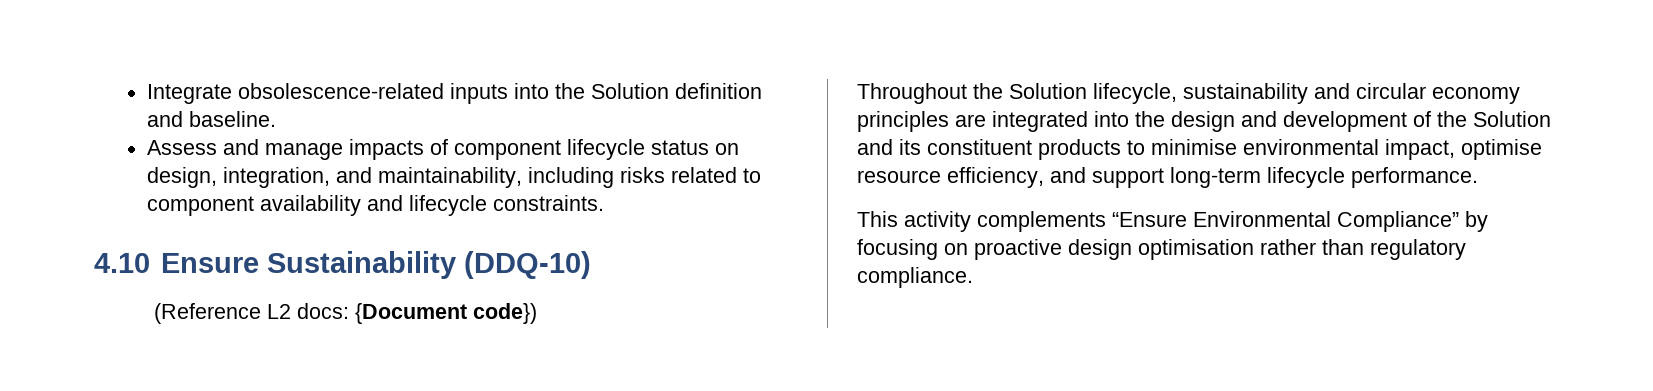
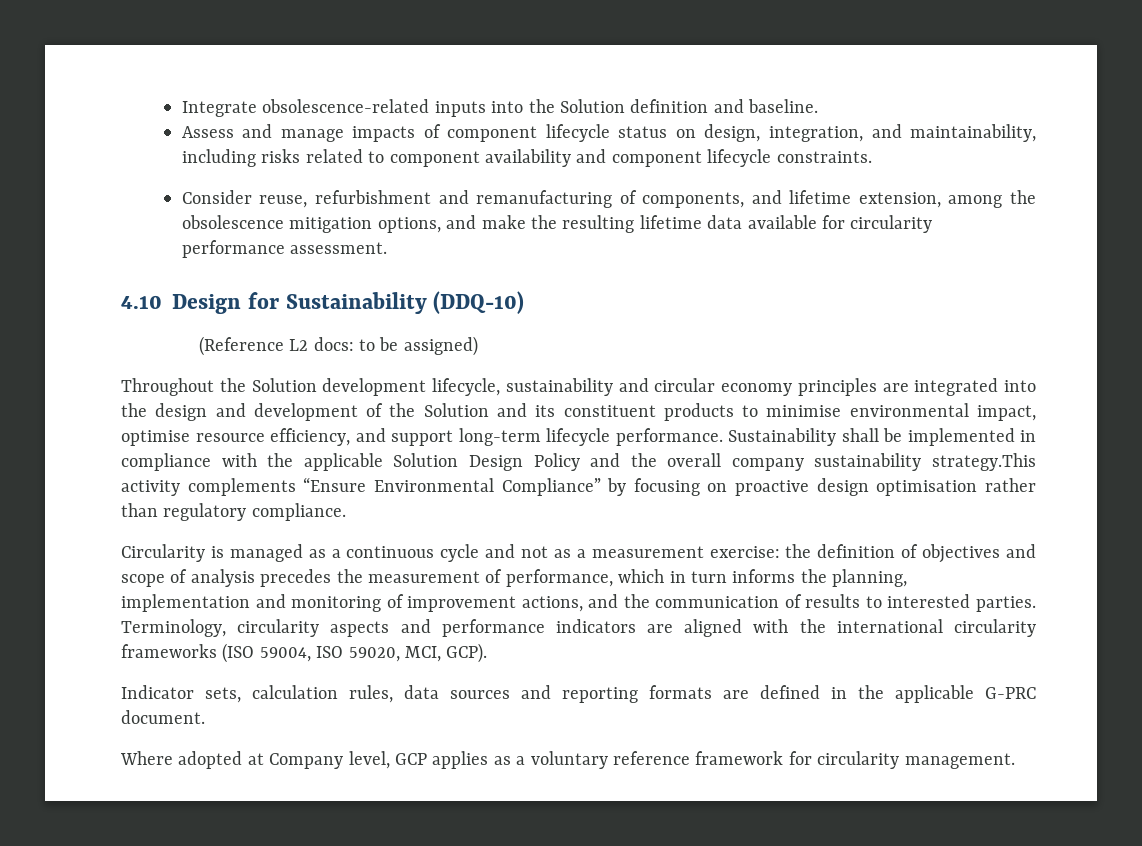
(404, 203) none -> [611,151,702,167] component
(605, 203) none -> [181,190,1037,208] [181,215,933,233] [181,240,388,258] // Consider reuse, refurbishment and remanufacturing of components, and lifetime extension, among the obsolescence mitigation options, and make the resulting lifetime data available for circularity performance assessment.
[160,253,259,273] Ensure -> [172,292,279,314] Design for
[354,303,537,324] {Document code}) -> [359,336,478,356] to be assigned)
(1087, 91) none -> [322,378,427,396] development
[857,211,898,227] // This -> [728,428,1036,446] [121,453,1036,471] Sustainability shall be implemented in compliance with the applicable Solution Design Policy and the overall company sustainability strategy.This
(973, 277) none -> [121,544,1036,563] [121,569,908,587] [121,594,1036,612] [121,619,1036,637] [121,643,488,663] [121,685,1036,703] [121,710,205,724] [120,751,1015,769] // Circularity is managed as a continuous cycle and not as a measurement exercise: the definition of objectives and scope of analysis precedes the measurement of performance, which in turn informs the planning, implementation and monitoring of improvement actions, and the communication of results to interested parties. Terminology, circularity aspects and performance indicators are aligned with the international circularity frameworks (ISO 59004, ISO 59020, MCI, GCP). // Indicator sets, calculation rules, data sources and reporting formats are defined in the applicable G-PRC document. // Where adopted at Company level, GCP applies as a voluntary reference framework for circularity management.

